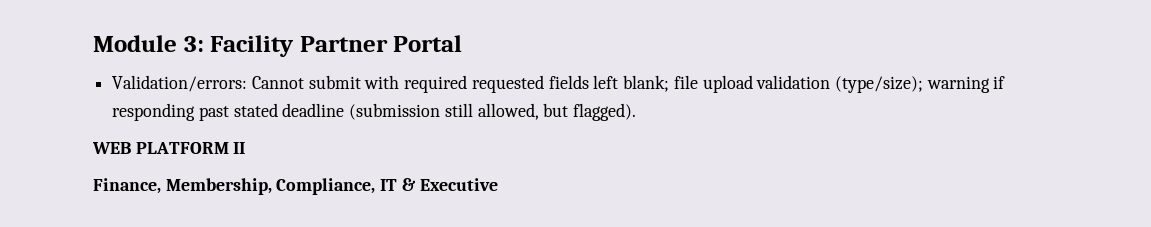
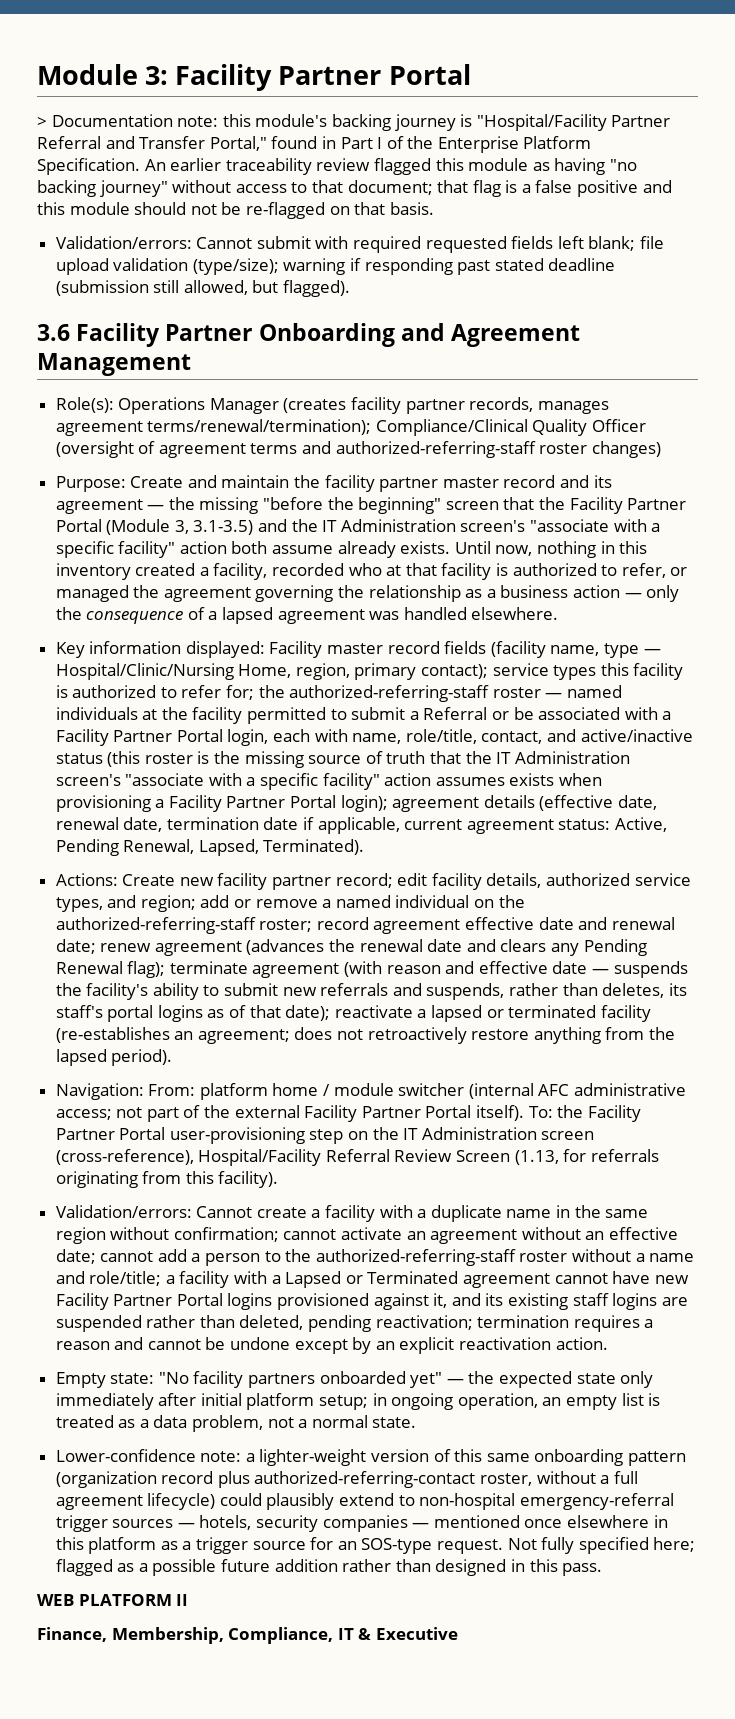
(463, 43) none -> [37,114,671,131] [37,136,592,153] [37,158,637,175] [37,180,672,197] [37,202,434,219] // > Documentation note: this module's backing journey is "Hospital/Facility Partner Referral and Transfer Portal," found in Part I of the Enterprise Platform Specification. An earlier traceability review flagged this module as having "no backing journey" without access to that document; that flag is a false positive and this module should not be re-flagged on that basis.
(637, 112) none -> [37,323,581,347] [37,353,191,376] [55,397,609,414] [55,419,647,436] [55,441,661,458] [55,475,612,492] [55,497,687,514] [55,519,661,535] [55,541,648,558] [55,563,688,580] [55,585,680,602] [55,607,559,624] [55,641,661,658] [55,663,684,680] [55,685,623,702] [55,707,672,724] [55,729,693,746] [55,751,630,768] [55,773,603,790] [55,795,658,812] [55,817,668,834] [55,839,365,856] [55,873,691,890] [55,895,525,912] [55,917,675,934] [55,939,647,956] [55,961,688,978] [55,983,687,1000] [55,1005,651,1022] [55,1027,676,1044] [55,1049,173,1066] [55,1083,687,1100] [55,1105,641,1122] [55,1127,595,1144] [55,1149,659,1166] [55,1171,279,1188] [55,1205,649,1222] [55,1227,679,1244] [55,1249,695,1266] [55,1271,689,1288] [55,1293,688,1310] [55,1315,654,1332] [55,1337,608,1354] [55,1371,654,1388] [55,1393,661,1410] [55,1415,417,1432] [55,1449,687,1466] [55,1471,638,1488] [55,1493,674,1510] [55,1515,668,1532] [55,1537,696,1554] [55,1559,603,1576] // 3.6 Facility Partner Onboarding and Agreement Management // Role(s): Operations Manager (creates facility partner records, manages agreement terms/renewal/termination); Compliance/Clinical Quality Officer (oversight of agreement terms and authorized-referring-staff roster changes) // Purpose: Create and maintain the facility partner master record and its agreement — the missing "before the beginning" screen that the Facility Partner Portal (Module 3, 3.1-3.5) and the IT Administration screen's "associate with a specific facility" action both assume already exists. Until now, nothing in this inventory created a facility, recorded who at that facility is authorized to refer, or managed the agreement governing the relationship as a business action — only the consequence of a lapsed agreement was handled elsewhere. // Key information displayed: Facility master record fields (facility name, type — Hospital/Clinic/Nursing Home, region, primary contact); service types this facility is authorized to refer for; the authorized-referring-staff roster — named individuals at the facility permitted to submit a Referral or be associated with a Facility Partner Portal login, each with name, role/title, contact, and active/inactive status (this roster is the missing source of truth that the IT Administration screen's "associate with a specific facility" action assumes exists when provisioning a Facility Partner Portal login); agreement details (effective date, renewal date, termination date if applicable, current agreement status: Active, Pending Renewal, Lapsed, Terminated). // Actions: Create new facility partner record; edit facility details, authorized service types, and region; add or remove a named individual on the authorized-referring-staff roster; record agreement effective date and renewal date; renew agreement (advances the renewal date and clears any Pending Renewal flag); terminate agreement (with reason and effective date — suspends the facility's ability to submit new referrals and suspends, rather than deletes, its staff's portal logins as of that date); reactivate a lapsed or terminated facility (re-establishes an agreement; does not retroactively restore anything from the lapsed period). // Navigation: From: platform home / module switcher (internal AFC administrative access; not part of the external Facility Partner Portal itself). To: the Facility Partner Portal user-provisioning step on the IT Administration screen (cross-reference), Hospital/Facility Referral Review Screen (1.13, for referrals originating from this facility). // Validation/errors: Cannot create a facility with a duplicate name in the same region without confirmation; cannot activate an agreement without an effective date; cannot add a person to the authorized-referring-staff roster without a name and role/title; a facility with a Lapsed or Terminated agreement cannot have new Facility Partner Portal logins provisioned against it, and its existing staff logins are suspended rather than deleted, pending reactivation; termination requires a reason and cannot be undone except by an explicit reactivation action. // Empty state: "No facility partners onboarded yet" — the expected state only immediately after initial platform setup; in ongoing operation, an empty list is treated as a data problem, not a normal state. // Lower-confidence note: a lighter-weight version of this same onboarding pattern (organization record plus authorized-referring-contact roster, without a full agreement lifecycle) could plausibly extend to non-hospital emergency-referral trigger sources — hotels, security companies — mentioned once elsewhere in this platform as a trigger source for an SOS-type request. Not fully specified here; flagged as a possible future addition rather than designed in this pass.

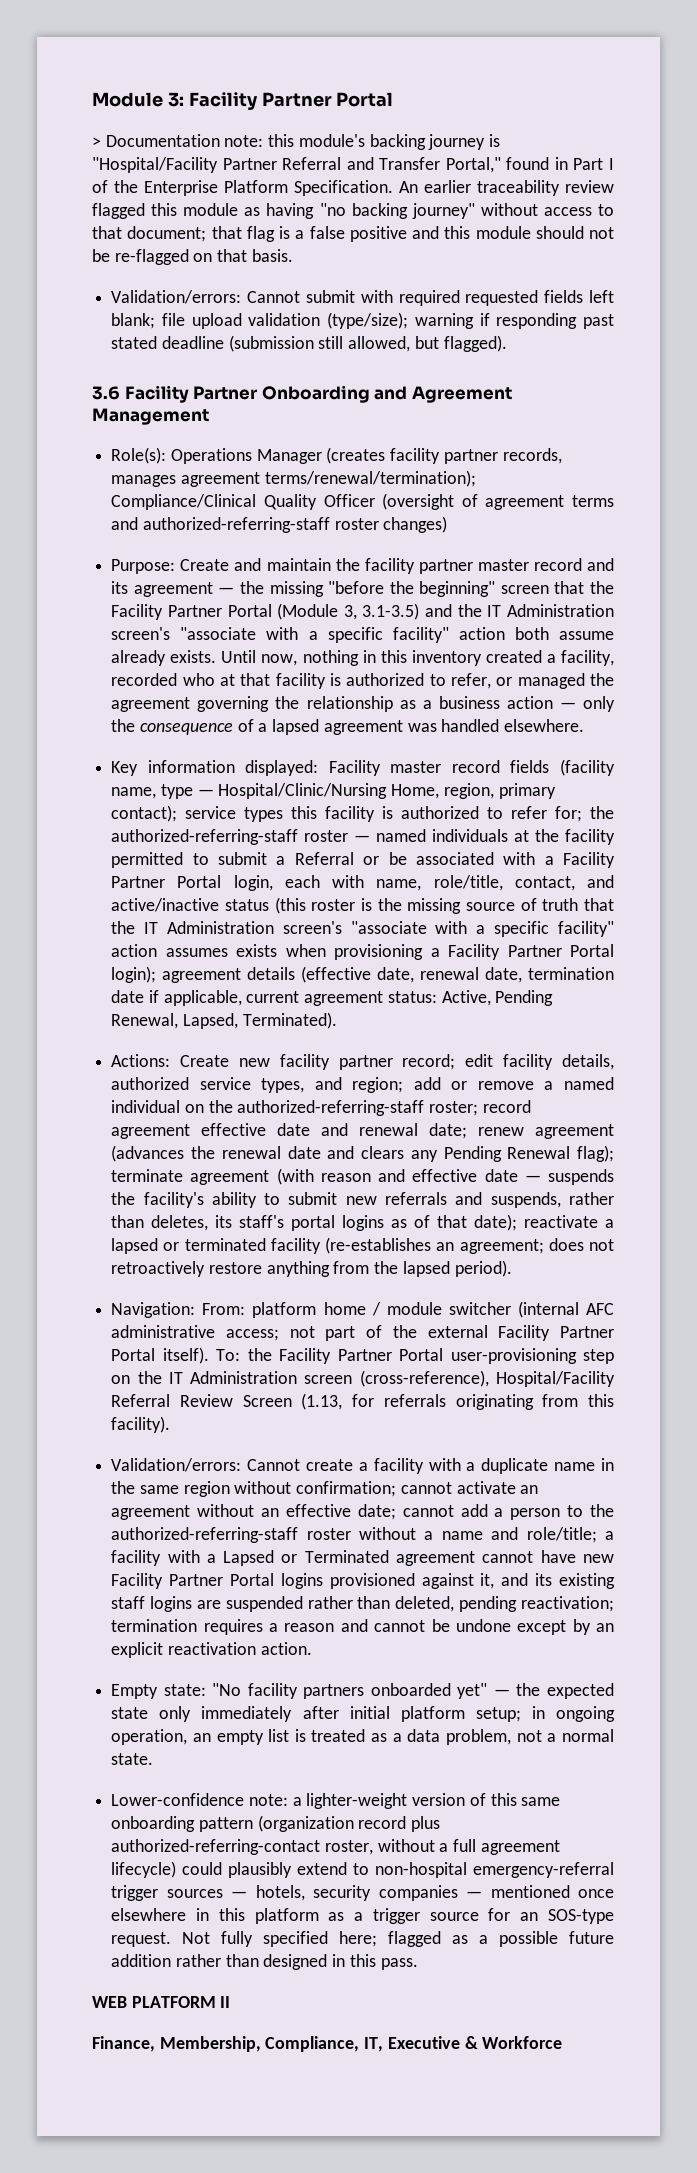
[337,1627,458,1640] IT & Executive -> [364,2036,563,2052] IT, Executive & Workforce

